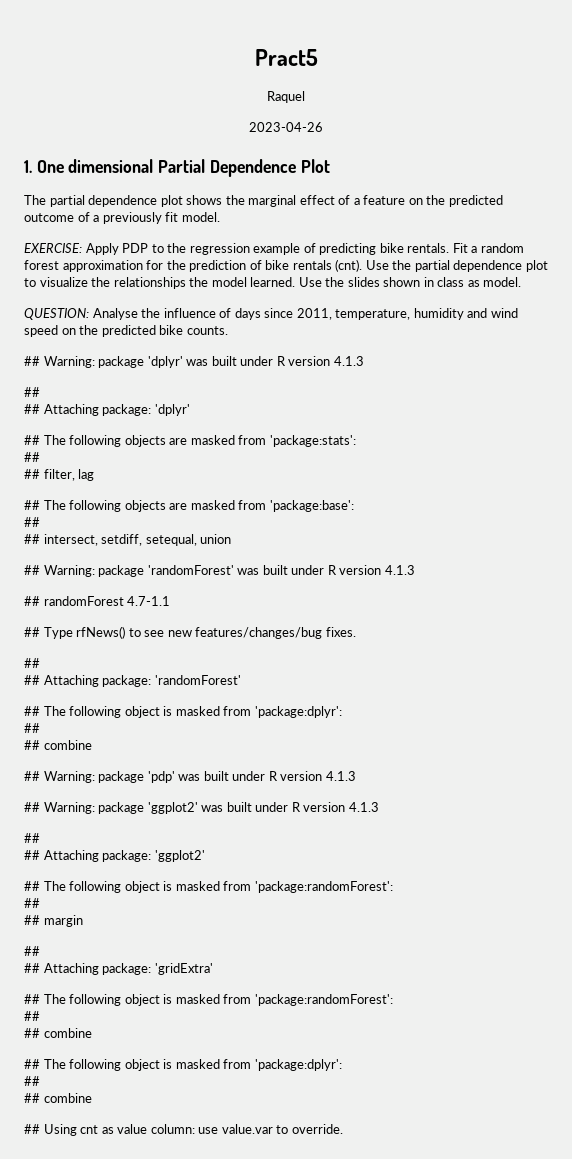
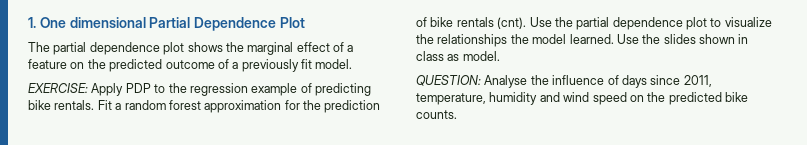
[254,49,318,66] [267,91,305,103] [249,122,323,132] Pract5 // Raquel // 2023-04-26 // -> (28, 22) none
[24,356,364,368] [24,387,40,397] [24,404,190,416] [24,435,356,447] [24,452,40,462] [24,469,95,481] [24,500,354,512] [24,517,40,527] [24,534,232,546] [24,565,415,577] [24,596,171,606] [24,626,356,639] [24,658,40,668] [24,675,241,687] [24,706,342,718] [24,723,40,733] [24,740,92,750] [24,771,356,783] [24,802,379,814] [24,833,40,843] [24,850,205,862] [24,881,393,893] [24,898,40,908] [24,915,83,927] [24,946,40,956] [24,963,213,975] [24,994,393,1006] [24,1011,40,1021] [24,1028,92,1038] [24,1059,342,1071] [24,1076,40,1086] [24,1093,92,1103] [24,1124,343,1136] // ## Warning: package 'dplyr' was built under R version 4.1.3 // ## // ## Attaching package: 'dplyr' // ## The following objects are masked from 'package:stats': // ## // ## filter, lag // ## The following objects are masked from 'package:base': // ## // ## intersect, setdiff, setequal, union // ## Warning: package 'randomForest' was built under R version 4.1.3 // ## randomForest 4.7-1.1 // ## Type rfNews() to see new features/changes/bug fixes. // ## // ## Attaching package: 'randomForest' // ## The following object is masked from 'package:dplyr': // ## // ## combine // ## Warning: package 'pdp' was built under R version 4.1.3 // ## Warning: package 'ggplot2' was built under R version 4.1.3 // ## // ## Attaching package: 'ggplot2' // ## The following object is masked from 'package:randomForest': // ## // ## margin // ## // ## Attaching package: 'gridExtra' // ## The following object is masked from 'package:randomForest': // ## // ## combine // ## The following object is masked from 'package:dplyr': // ## // ## combine // ## Using cnt as value column: use value.var to override. -> (457, 114) none

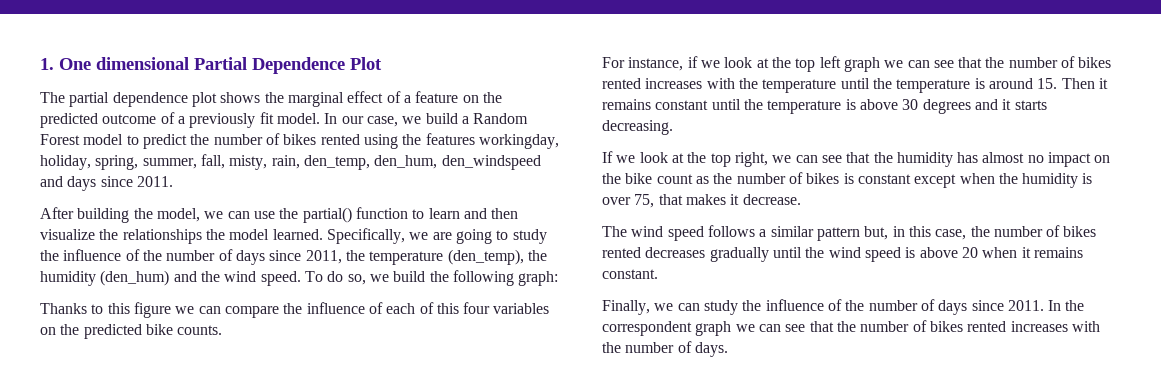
[28,83,371,96] [28,100,381,113] [416,17,722,30] // EXERCISE: Apply PDP to the regression example of predicting bike rentals. Fit a random forest approximation for the prediction of bike rentals (cnt). Use the partial dependence plot to -> [324,113,529,127] [40,133,559,149] [40,154,541,170] [40,176,173,191] [40,207,519,223] In our case, we build a Random Forest model to predict the number of bikes rented using the features workingday, holiday, spring, summer, fall, misty, rain, den_temp, den_hum, den_windspeed and days since 2011. // After building the model, we can use the partial() function to learn and then
[616,34,749,44] [416,51,500,61] [416,75,712,88] [416,92,627,105] Use the slides shown in class as model. // QUESTION: Analyse the influence of days since 2011, temperature, humidity and wind speed -> [326,228,547,244] [40,249,547,265] [40,270,559,286] [40,302,550,318] Specifically, we are going to study the influence of the number of days since 2011, the temperature (den_temp), the humidity (den_hum) and the wind speed. To do so, we build the following graph: // Thanks to this figure we can compare the influence of each of this four variables
(457, 114) none -> [602,56,1112,72] [602,78,1108,93] [602,99,1047,114] [602,120,673,135] [602,151,1111,167] [602,172,1093,188] [602,194,801,208] [602,225,1097,241] [602,247,1083,262] [602,269,658,279] [602,299,1085,315] [602,320,1100,336] [602,341,728,357] // For instance, if we look at the top left graph we can see that the number of bikes rented increases with the temperature until the temperature is around 15. Then it remains constant until the temperature is above 30 degrees and it starts decreasing. // If we look at the top right, we can see that the humidity has almost no impact on the bike count as the number of bikes is constant except when the humidity is over 75, that makes it decrease. // The wind speed follows a similar pattern but, in this case, the number of bikes rented decreases gradually until the wind speed is above 20 when it remains constant. // Finally, we can study the influence of the number of days since 2011. In the correspondent graph we can see that the number of bikes rented increases with the number of days.

